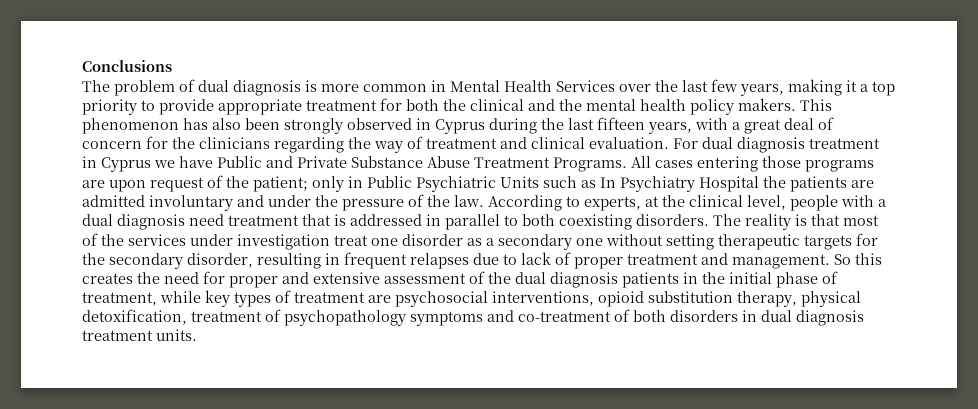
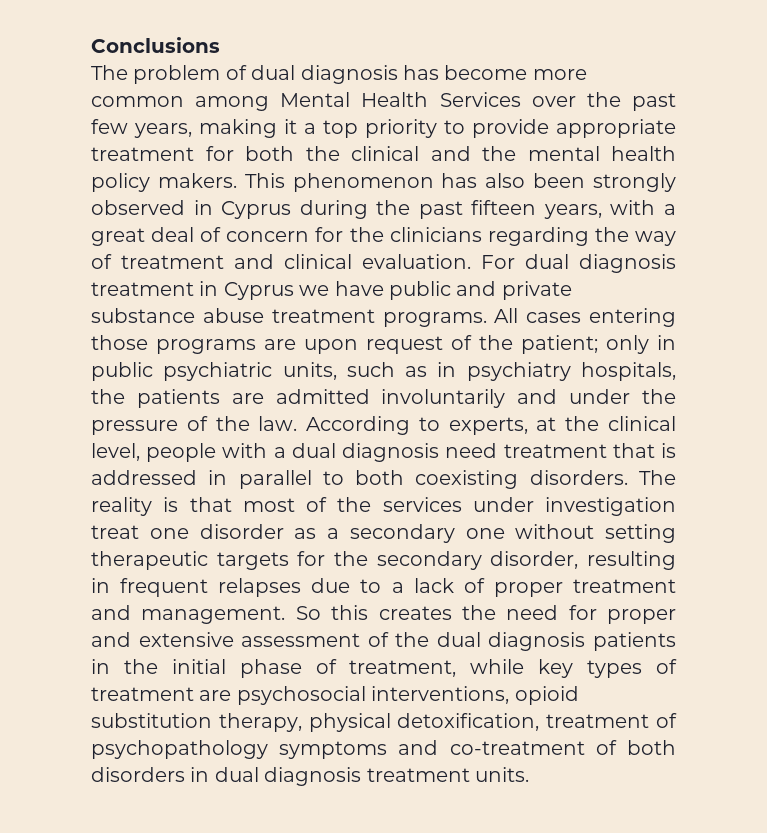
[305,80,317,92] is -> [403,65,528,80] has become
[431,80,446,92] in -> [195,96,270,111] among
[682,80,708,92] last -> [631,93,676,111] past
[568,118,594,130] last -> [418,201,463,219] past
[217,156,627,172] Public and Private Substance Abuse Treatment Programs. -> [389,281,572,300] [91,308,487,327] public and private substance abuse treatment programs.
[367,176,759,192] Public Psychiatric Units such as In Psychiatry Hospital -> [91,362,676,381] public psychiatric units, such as in psychiatry hospitals,
[149,195,233,211] involuntary -> [381,389,506,408] involuntarily
(517, 259) none -> [391,582,404,593] a

